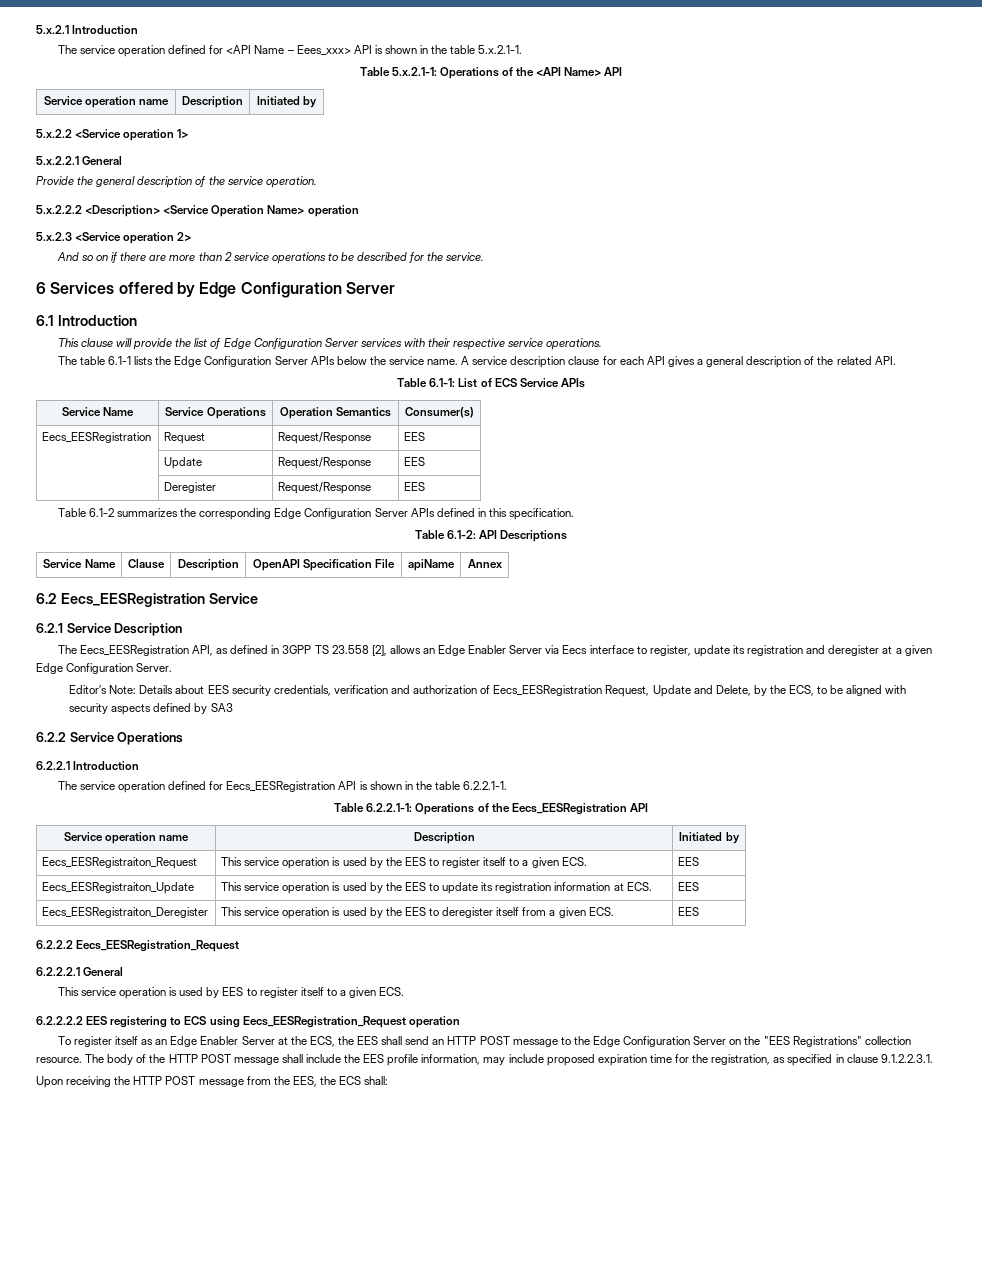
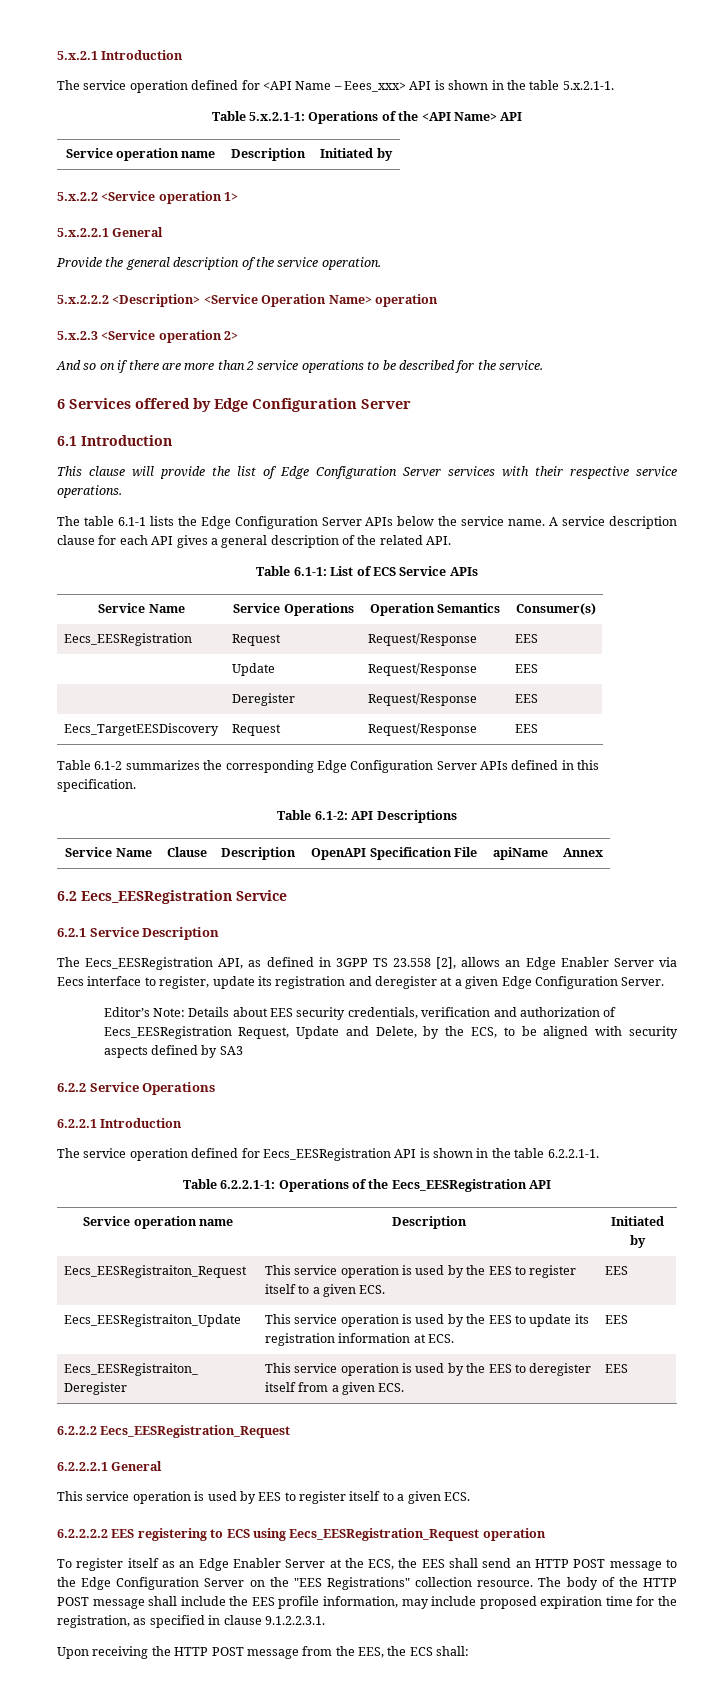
(426, 486) none -> [63,723,219,736] [231,724,281,736] [367,723,477,736] [514,724,538,733] // Eecs_TargetEESDiscovery | Request | Request/Response | EES

